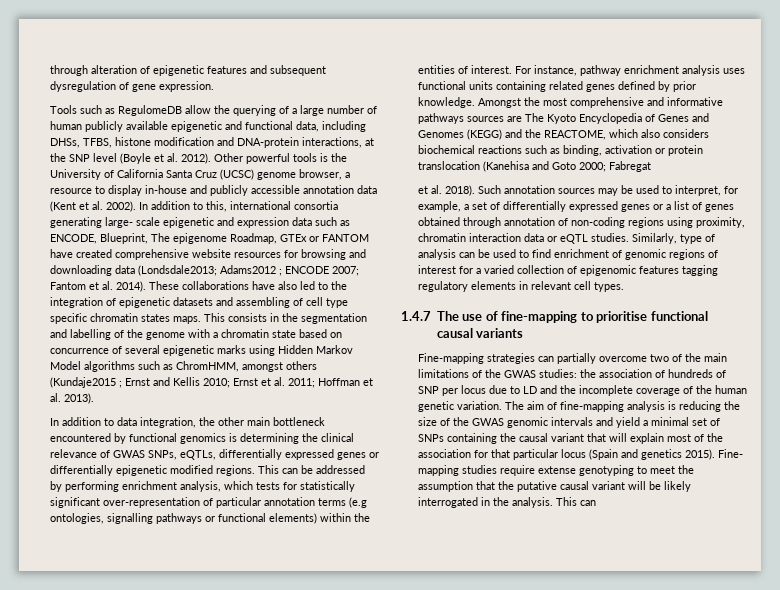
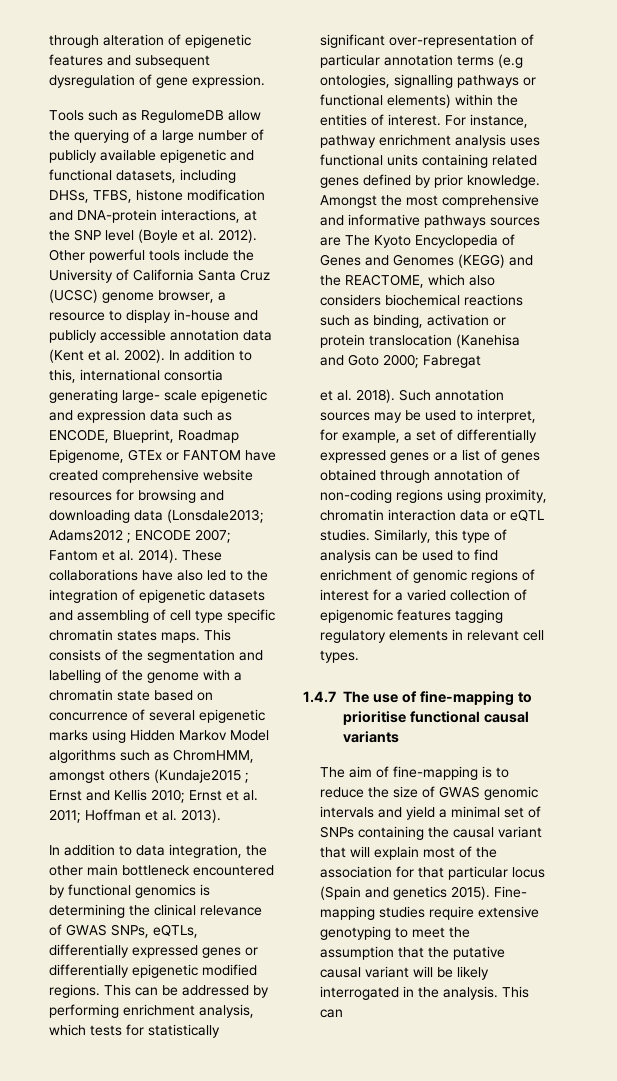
[49,121,82,130] human -> (265, 135) none
[295,121,319,132] data, -> [116,170,177,183] datasets,
[319,153,328,162] is -> [184,249,230,261] include
[150,233,277,244] The epigenome Roadmap, -> [178,430,240,443] [49,449,125,463] Roadmap Epigenome,
[137,265,217,276] (Londsdale2013; -> [167,509,265,523] (Lonsdale2013;
[269,313,279,322] in -> [105,649,119,661] of
(677, 238) none -> [435,529,459,541] this
[417,353,727,364] [417,369,726,378] [417,385,747,396] [417,401,502,412] Fine-mapping strategies can partially overcome two of the main limitations of the GWAS studies: the association of hundreds of SNP per locus due to LD and the incomplete coverage of the human genetic variation. -> (399, 737) none
[626,401,721,412] analysis is reducing -> [482,766,510,778] [320,787,365,798] is to reduce
[452,417,469,426] the -> (436, 792) none
[537,466,576,474] extense -> [478,906,540,918] extensive

